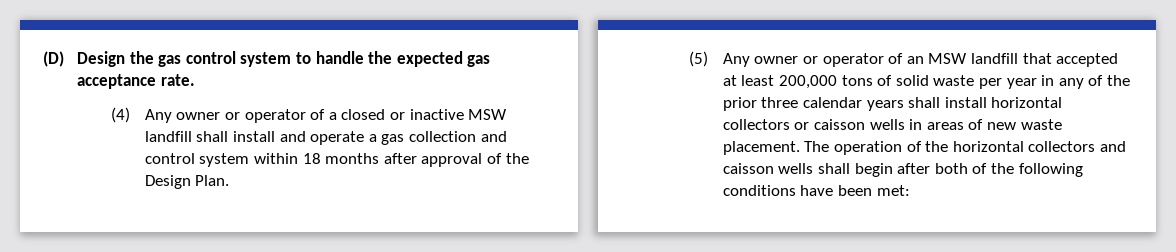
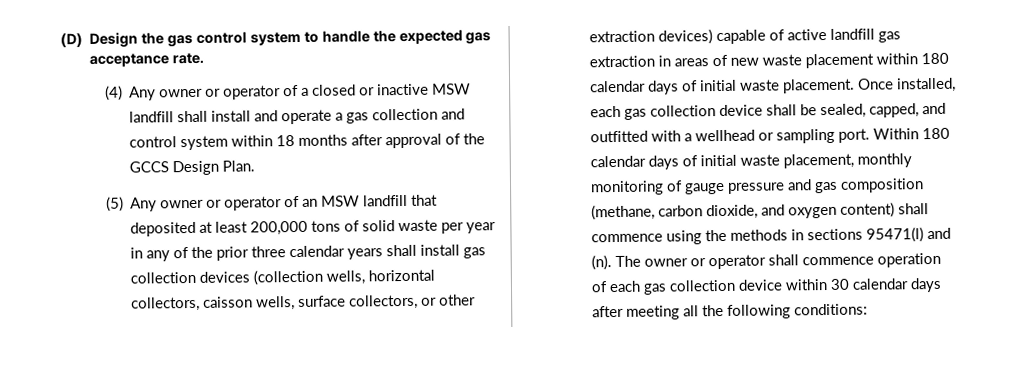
(529, 158) none -> [128,161,169,173] GCCS
[1056,53,1119,67] accepted -> [129,221,196,237] deposited
[991,97,1063,108] [722,119,905,130] horizontal collectors or caisson wells -> [462,247,486,259] [129,269,435,286] [130,294,476,312] [588,28,901,45] [588,55,655,68] gas collection devices (collection wells, horizontal collectors, caisson wells, surface collectors, or other extraction devices) capable of active landfill gas extraction
[722,141,1127,155] [722,163,1083,177] [722,185,910,196] placement. The operation of the horizontal collectors and caisson wells shall begin after both of the following conditions have been met: -> [804,52,949,69] [589,77,956,95] [589,102,946,120] [589,127,950,144] [589,153,912,170] [589,178,924,196] [590,202,929,221] [590,227,951,245] [590,252,941,271] [590,277,942,295] [591,303,868,320] placement within 180 calendar days of initial waste placement. Once installed, each gas collection device shall be sealed, capped, and outfitted with a wellhead or sampling port. Within 180 calendar days of initial waste placement, monthly monitoring of gauge pressure and gas composition (methane, carbon dioxide, and oxygen content) shall commence using the methods in sections 95471(l) and (n). The owner or operator shall commence operation of each gas collection device within 30 calendar days after meeting all the following conditions:

